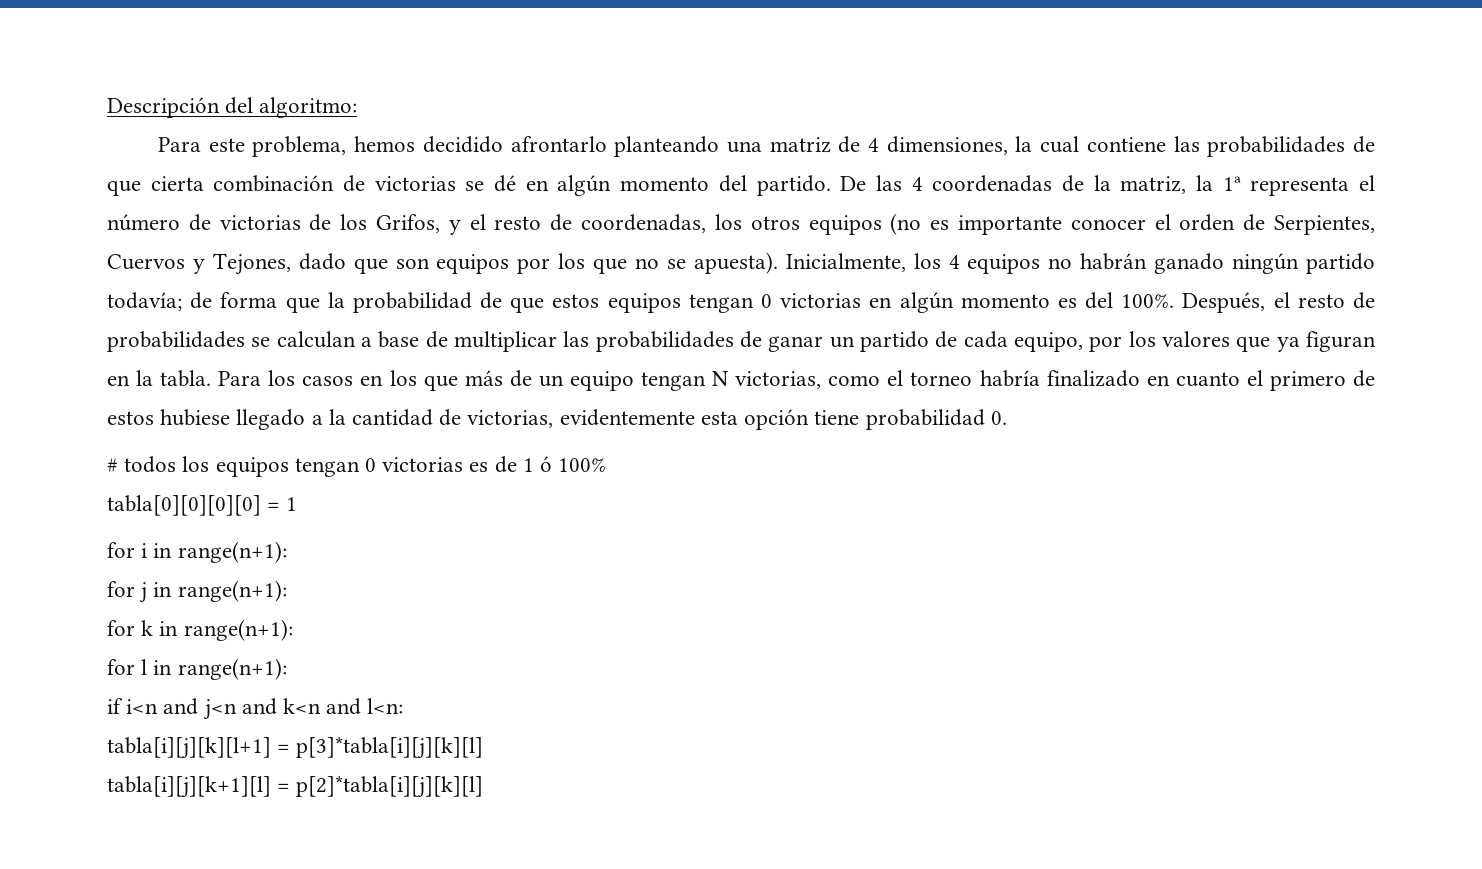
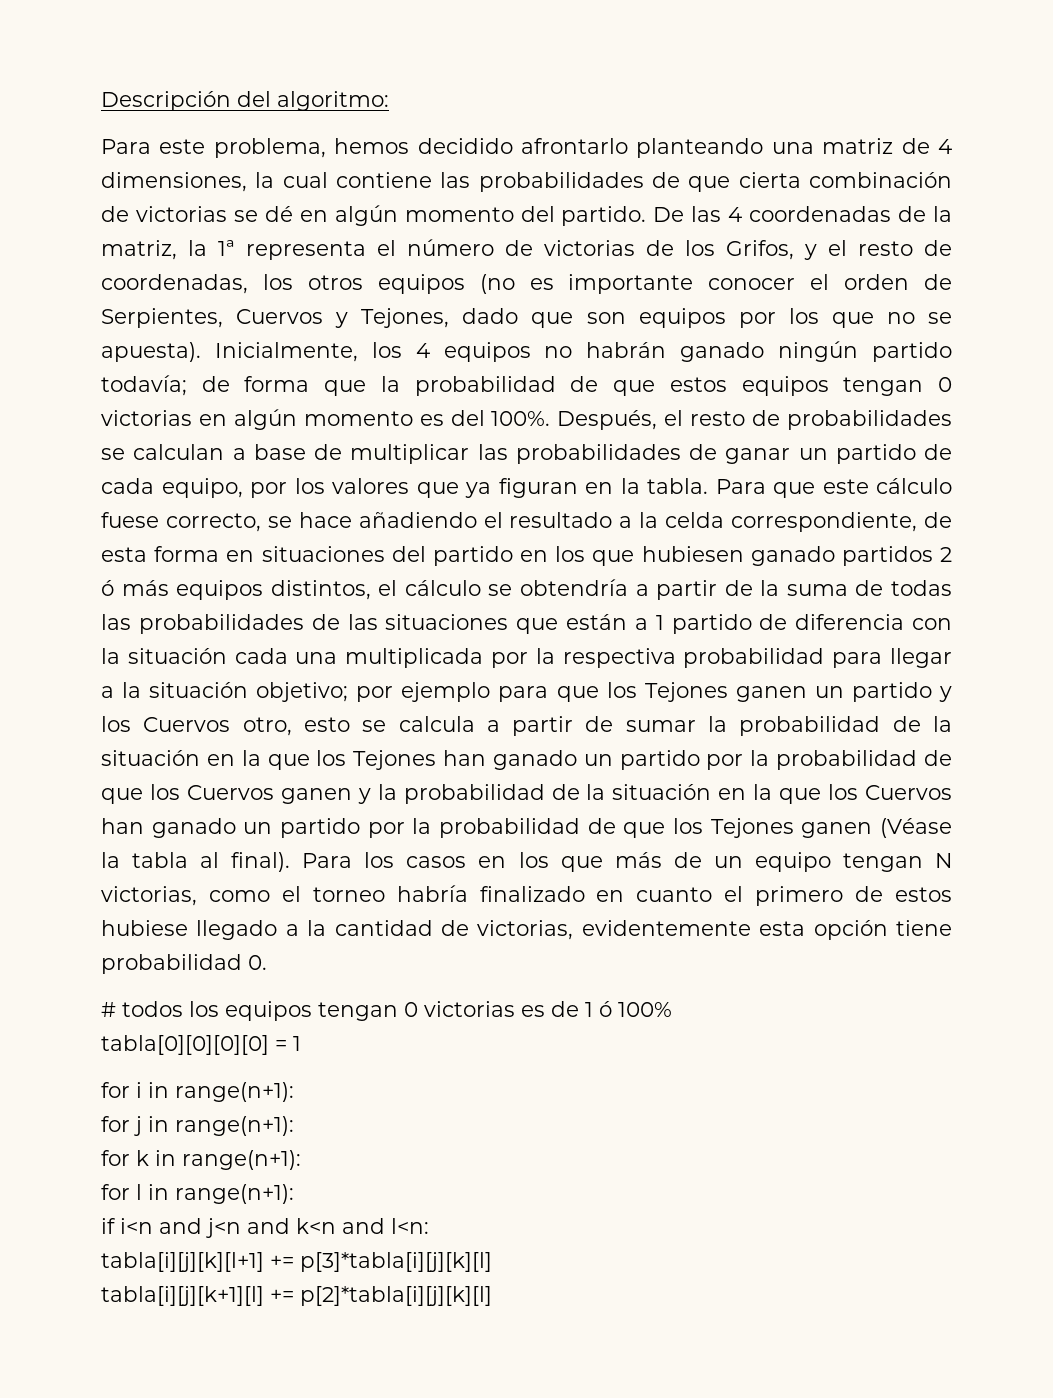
(262, 378) none -> [773,478,952,498] [101,512,952,532] [101,546,952,566] [101,579,952,600] [101,614,953,634] [101,648,952,668] [101,682,953,702] [101,716,952,736] [101,750,952,770] [101,784,953,804] [101,818,952,838] [101,852,353,872] que este cálculo fuese correcto, se hace añadiendo el resultado a la celda correspondiente, de esta forma en situaciones del partido en los que hubiesen ganado partidos 2 ó más equipos distintos, el cálculo se obtendría a partir de la suma de todas las probabilidades de las situaciones que están a 1 partido de diferencia con la situación cada una multiplicada por la respectiva probabilidad para llegar a la situación objetivo; por ejemplo para que los Tejones ganen un partido y los Cuervos otro, esto se calcula a partir de sumar la probabilidad de la situación en la que los Tejones han ganado un partido por la probabilidad de que los Cuervos ganen y la probabilidad de la situación en la que los Cuervos han ganado un partido por la probabilidad de que los Tejones ganen (Véase la tabla al final). Para
[277,744,291,753] = -> [270,1255,294,1268] +=
[277,783,291,792] = -> [270,1289,294,1302] +=

